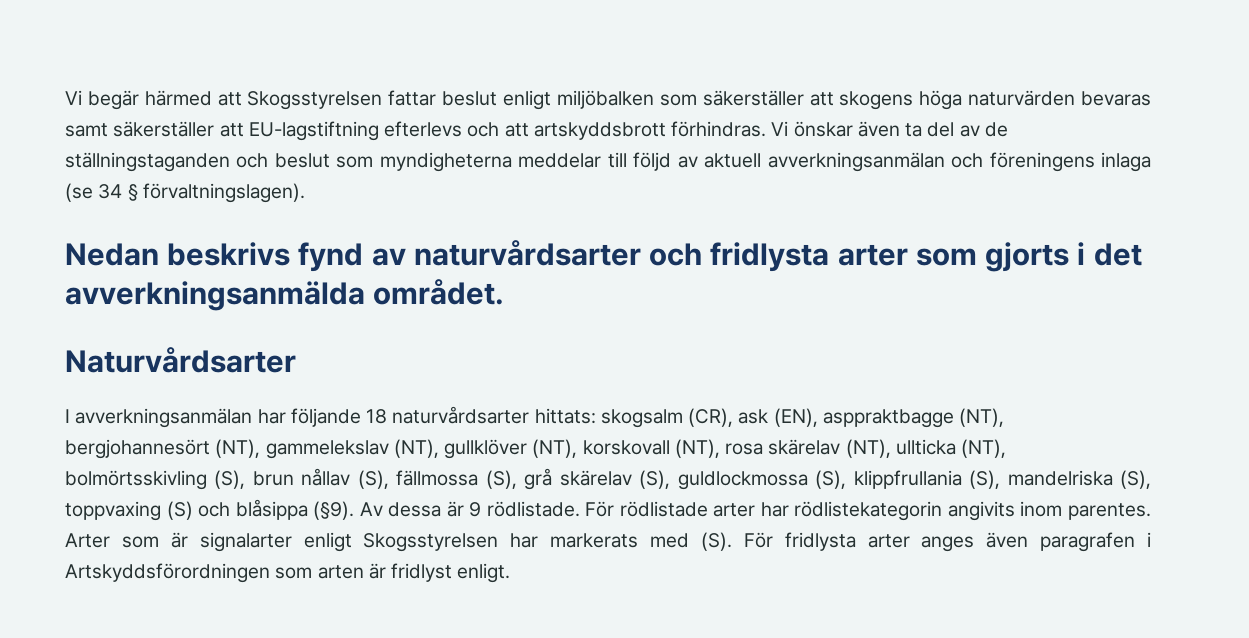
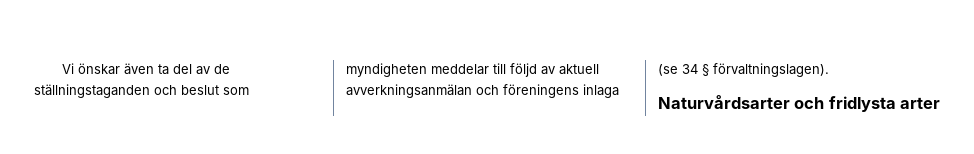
[65,90,1151,110] [65,121,789,141] Vi begär härmed att Skogsstyrelsen fattar beslut enligt miljöbalken som säkerställer att skogens höga naturvärden bevaras samt säkerställer att EU-lagstiftning efterlevs och att artskyddsbrott förhindras. Vi -> [62,63,75,74] Vi
[379,152,512,172] myndigheterna -> [346,63,427,77] myndigheten
[65,240,1142,272] [65,279,505,311] [65,347,296,373] [65,406,1005,428] [65,439,1007,459] [65,468,1152,490] [65,499,1151,521] [65,532,1151,552] [65,563,511,583] Nedan beskrivs fynd av naturvårdsarter och fridlysta arter som gjorts i det avverkningsanmälda området. // Naturvårdsarter // I avverkningsanmälan har följande 18 naturvårdsarter hittats: skogsalm (CR), ask (EN), asppraktbagge (NT), bergjohannesört (NT), gammelekslav (NT), gullklöver (NT), korskovall (NT), rosa skärelav (NT), ullticka (NT), bolmörtsskivling (S), brun nållav (S), fällmossa (S), grå skärelav (S), guldlockmossa (S), klippfrullania (S), mandelriska (S), toppvaxing (S) och blåsippa (§9). Av dessa är 9 rödlistade. För rödlistade arter har rödlistekategorin angivits inom parentes. Arter som är signalarter enligt Skogsstyrelsen har markerats med (S). För fridlysta arter anges även paragrafen i Artskyddsförordningen som arten är fridlyst enligt. -> [658,95,941,112] Naturvårdsarter och fridlysta arter

